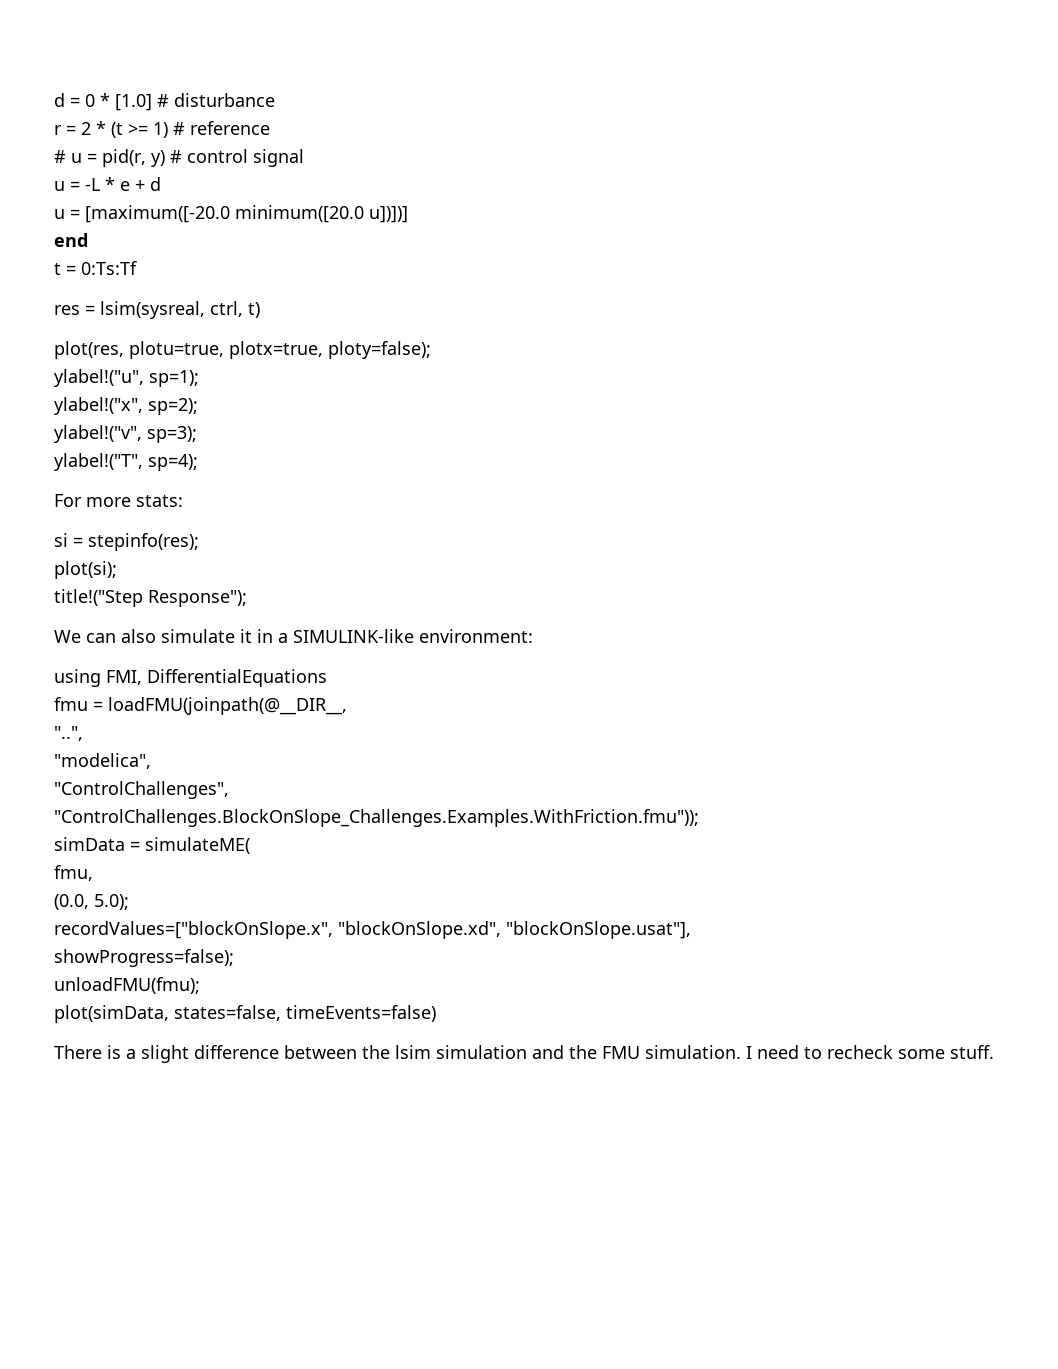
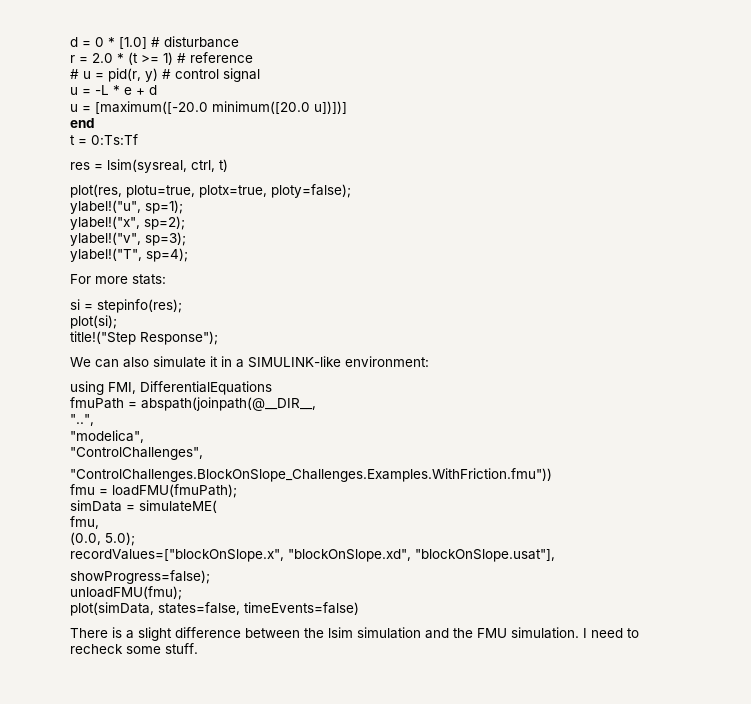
[81,122,91,135] 2 -> [92,53,113,63] 2.0
[54,697,347,715] fmu = loadFMU(joinpath(@__DIR__, -> [70,397,316,411] fmuPath = abspath(joinpath(@__DIR__,
[54,809,699,827] "ControlChallenges.BlockOnSlope_Challenges.Examples.WithFriction.fmu")); -> [70,468,552,482] [70,484,237,498] "ControlChallenges.BlockOnSlope_Challenges.Examples.WithFriction.fmu")) // fmu = loadFMU(fmuPath);

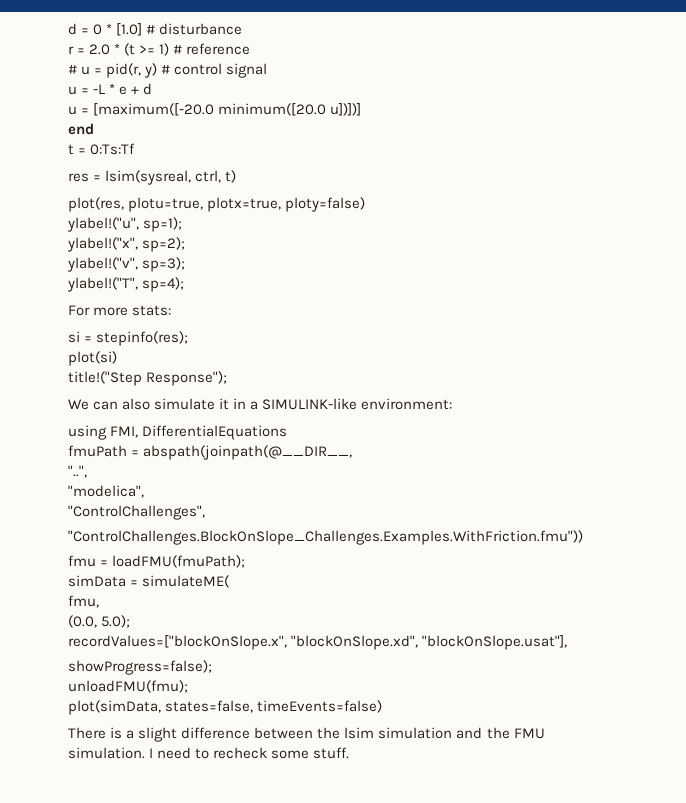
[271,184,351,198] ploty=false); -> [285,197,366,212] ploty=false)
[70,315,117,329] plot(si); -> [68,351,117,366] plot(si)

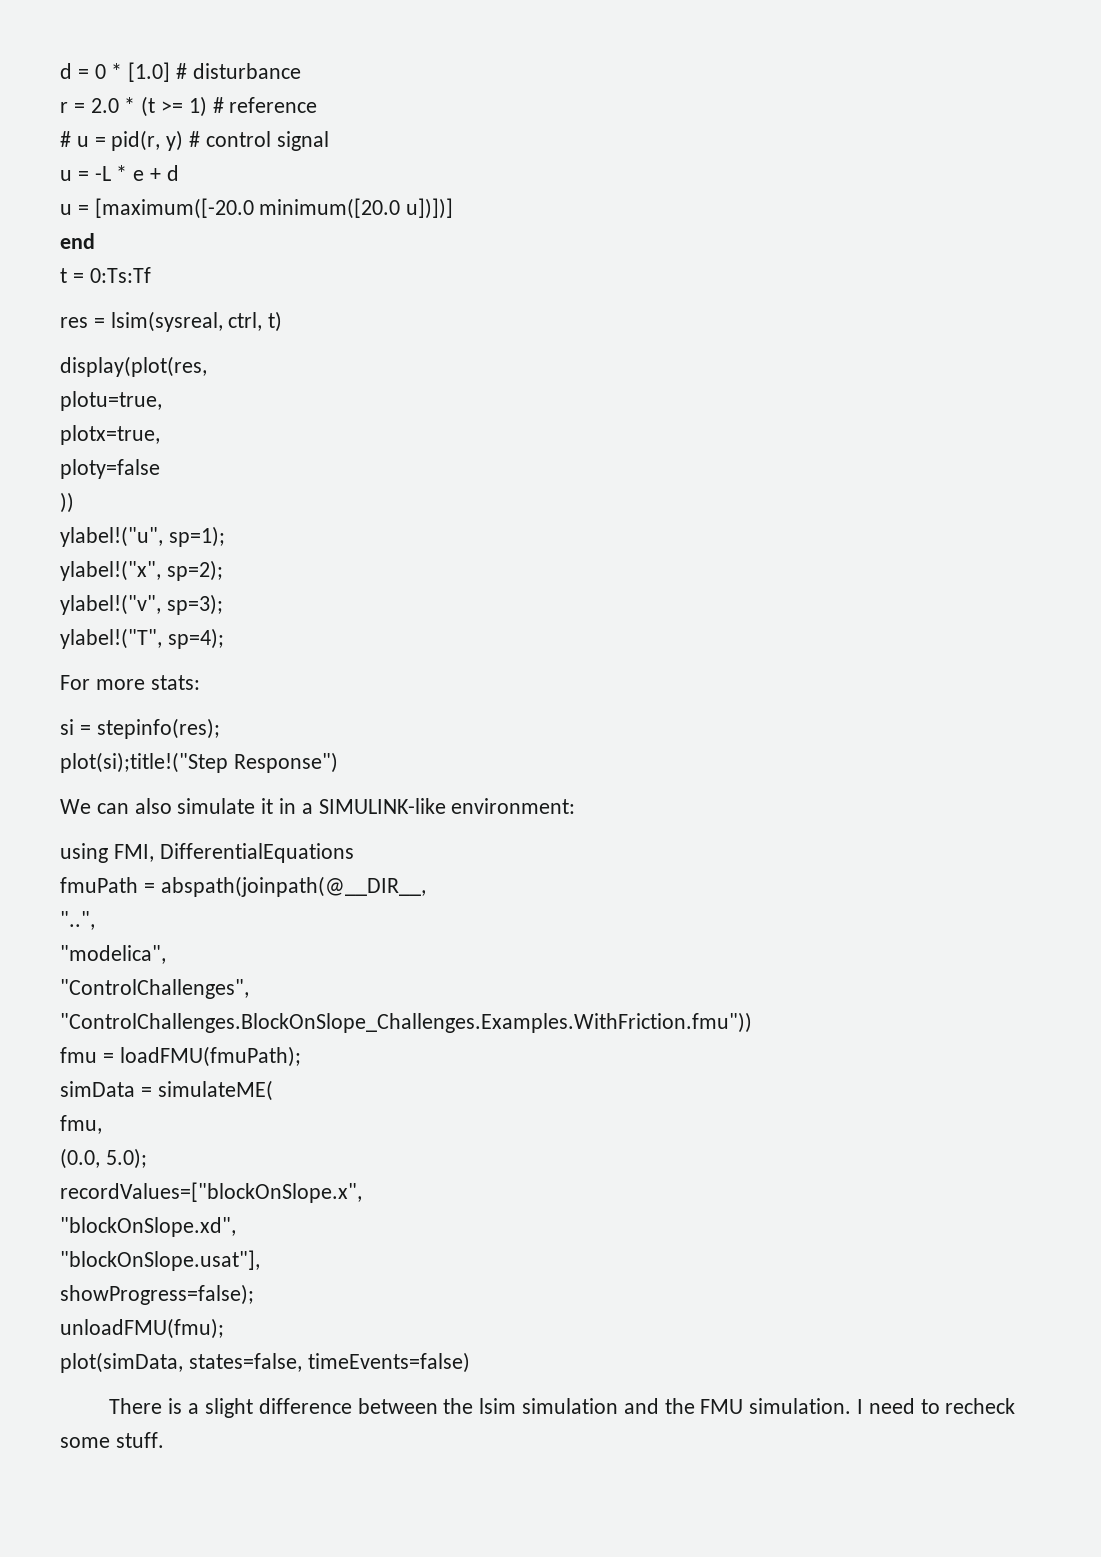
[68,197,124,212] plot(res, -> [60,356,207,377] display(plot(res, //
(204, 204) none -> (162, 401) //
[285,197,366,212] ploty=false) -> [60,459,160,479] [60,492,74,513] // ploty=false // ))
[68,351,117,366] [68,371,228,386] plot(si) // title!("Step Response"); -> [60,752,338,773] plot(si);title!("Step Response")
(287, 642) none -> (362, 1192) //
(419, 642) none -> (236, 1227) //

